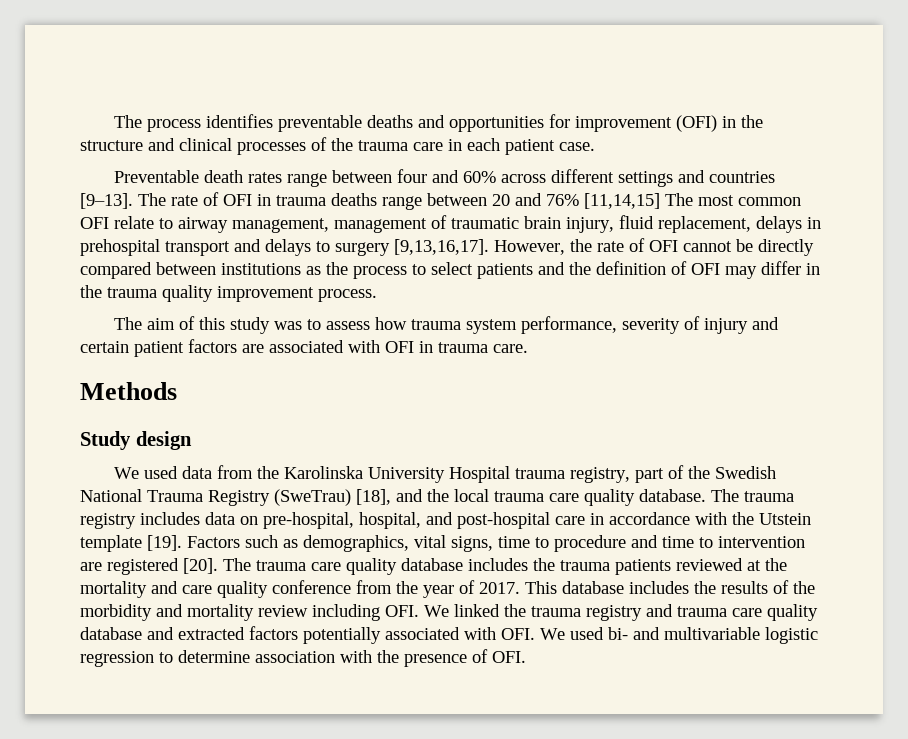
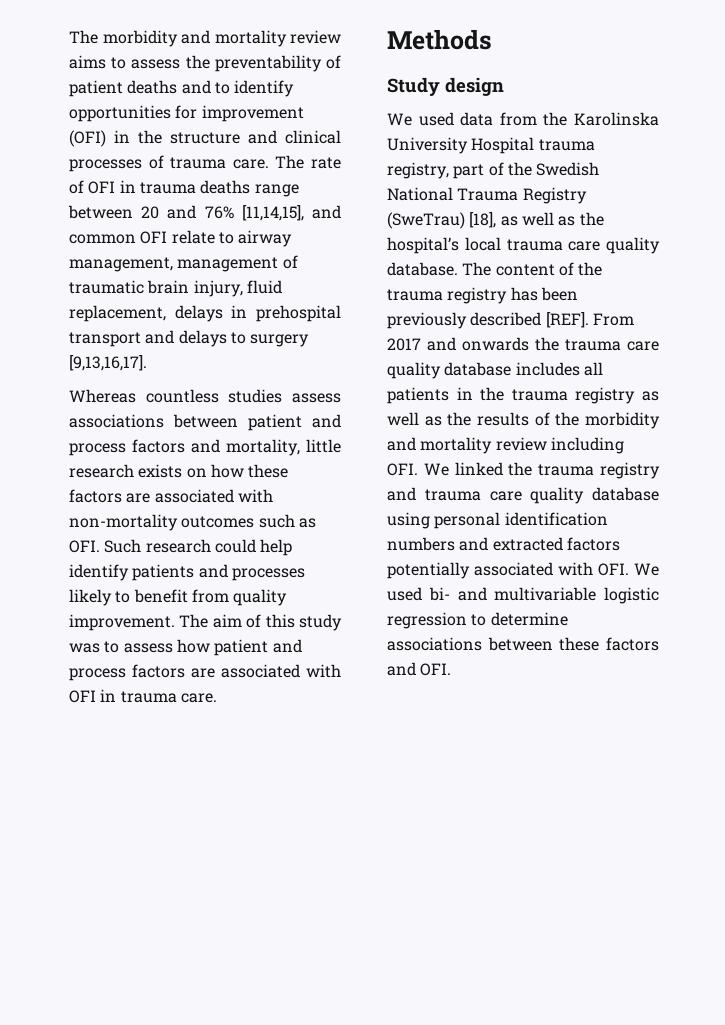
[113,114,445,132] The process identifies preventable deaths and -> [69,30,341,47] [69,55,341,72] [69,80,295,97] The morbidity and mortality review aims to assess the preventability of patient deaths and to identify
[331,138,595,155] [113,169,775,187] [80,193,133,209] the trauma care in each patient case. // Preventable death rates range between four and 60% across different settings and countries [9–13]. -> [170,157,269,169] trauma care.
[584,193,734,209] [11,14,15] The most -> [241,205,341,221] [11,14,15], and
[494,238,814,256] [80,261,820,279] [80,285,377,302] However, the rate of OFI cannot be directly compared between institutions as the process to select patients and the definition of OFI may differ in the trauma quality improvement process. // -> [69,389,342,403] [69,414,341,431] [69,439,341,456] [69,464,289,478] [69,489,273,503] [69,514,316,531] [69,539,293,556] [69,564,305,581] [69,589,288,606] [69,614,175,631] // Whereas countless studies assess associations between patient and process factors and mortality, little research exists on how these factors are associated with non-mortality outcomes such as OFI. Such research could help identify patients and processes likely to benefit from quality improvement.
[410,316,779,334] [80,341,184,357] trauma system performance, severity of injury and certain patient -> [214,639,302,656] [69,668,126,681] patient and process
[396,489,449,502] and the -> [500,212,604,226] [387,237,459,254] as well as the hospital’s
[744,491,794,502] [80,512,811,529] [80,535,805,552] [80,558,251,575] trauma registry includes data on pre-hospital, hospital, and post-hospital care in accordance with the Utstein template [19]. Factors such as demographics, vital signs, time to procedure and time to intervention are registered [20]. The -> [495,262,603,276] [387,287,578,304] [387,312,634,329] [387,337,559,351] content of the trauma registry has been previously described [REF]. From 2017 and onwards the
[533,558,787,575] [80,580,689,598] the trauma patients reviewed at the mortality and care quality conference from the year of 2017. This database includes -> [583,362,603,376] [387,387,659,404] [387,412,442,426] all patients in the trauma registry as well as
(142, 633) none -> [387,512,608,529] [387,537,455,551] using personal identification numbers
[255,649,488,667] association with the presence of -> [387,637,659,651] [387,662,416,676] associations between these factors and

